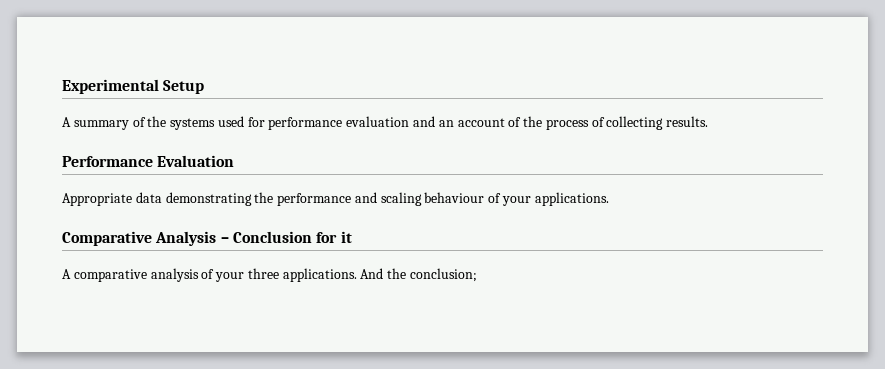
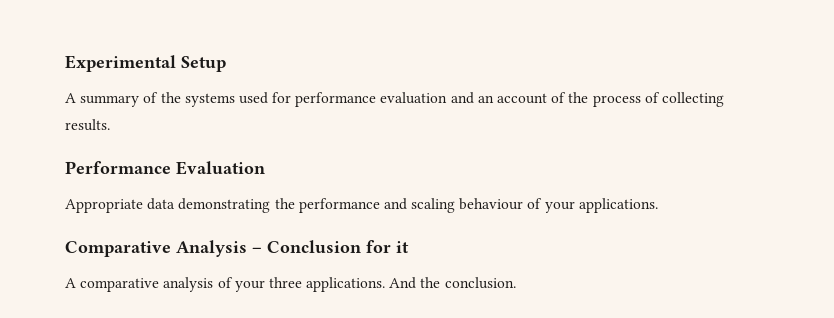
[410,268,478,282] conclusion; -> [444,277,516,289] conclusion.

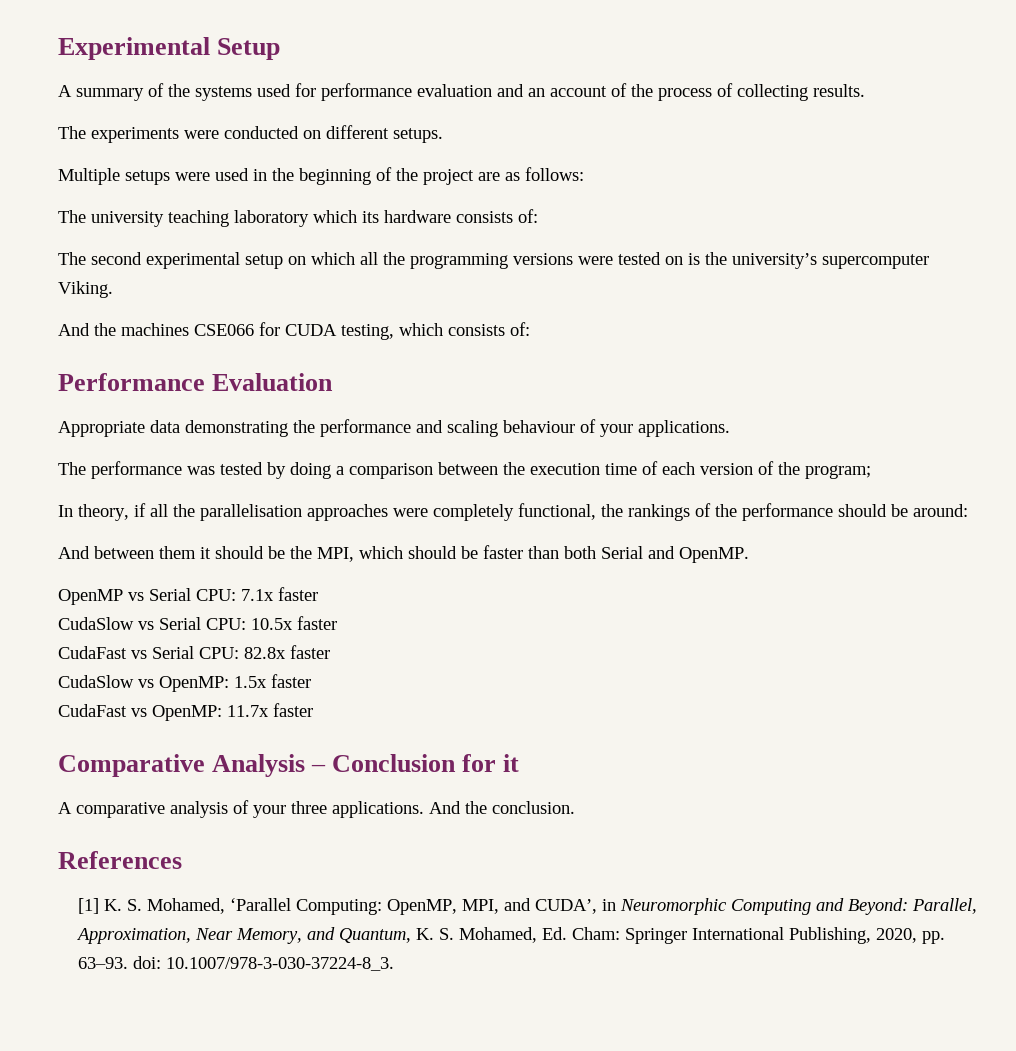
(110, 125) none -> [58,125,443,143] [58,167,584,185] [58,209,538,227] [58,252,929,269] [58,281,113,298] [58,322,530,340] // The experiments were conducted on different setups. // Multiple setups were used in the beginning of the project are as follows: // The university teaching laboratory which its hardware consists of: // The second experimental setup on which all the programming versions were tested on is the university’s supercomputer Viking. // And the machines CSE066 for CUDA testing, which consists of:
(658, 205) none -> [58,461,871,479] [58,503,968,521] [58,545,749,563] [58,587,318,605] [58,616,337,630] [58,645,330,659] [58,674,311,692] [58,703,313,721] // The performance was tested by doing a comparison between the execution time of each version of the program; // In theory, if all the parallelisation approaches were completely functional, the rankings of the performance should be around: // And between them it should be the MPI, which should be faster than both Serial and OpenMP. // OpenMP vs Serial CPU: 7.1x faster // CudaSlow vs Serial CPU: 10.5x faster // CudaFast vs Serial CPU: 82.8x faster // CudaSlow vs OpenMP: 1.5x faster // CudaFast vs OpenMP: 11.7x faster
(516, 283) none -> [58,851,182,869] [78,898,978,915] [76,927,946,944] [78,956,395,971] // References // [1] K. S. Mohamed, ‘Parallel Computing: OpenMP, MPI, and CUDA’, in Neuromorphic Computing and Beyond: Parallel, Approximation, Near Memory, and Quantum, K. S. Mohamed, Ed. Cham: Springer International Publishing, 2020, pp. 63–93. doi: 10.1007/978-3-030-37224-8_3.

